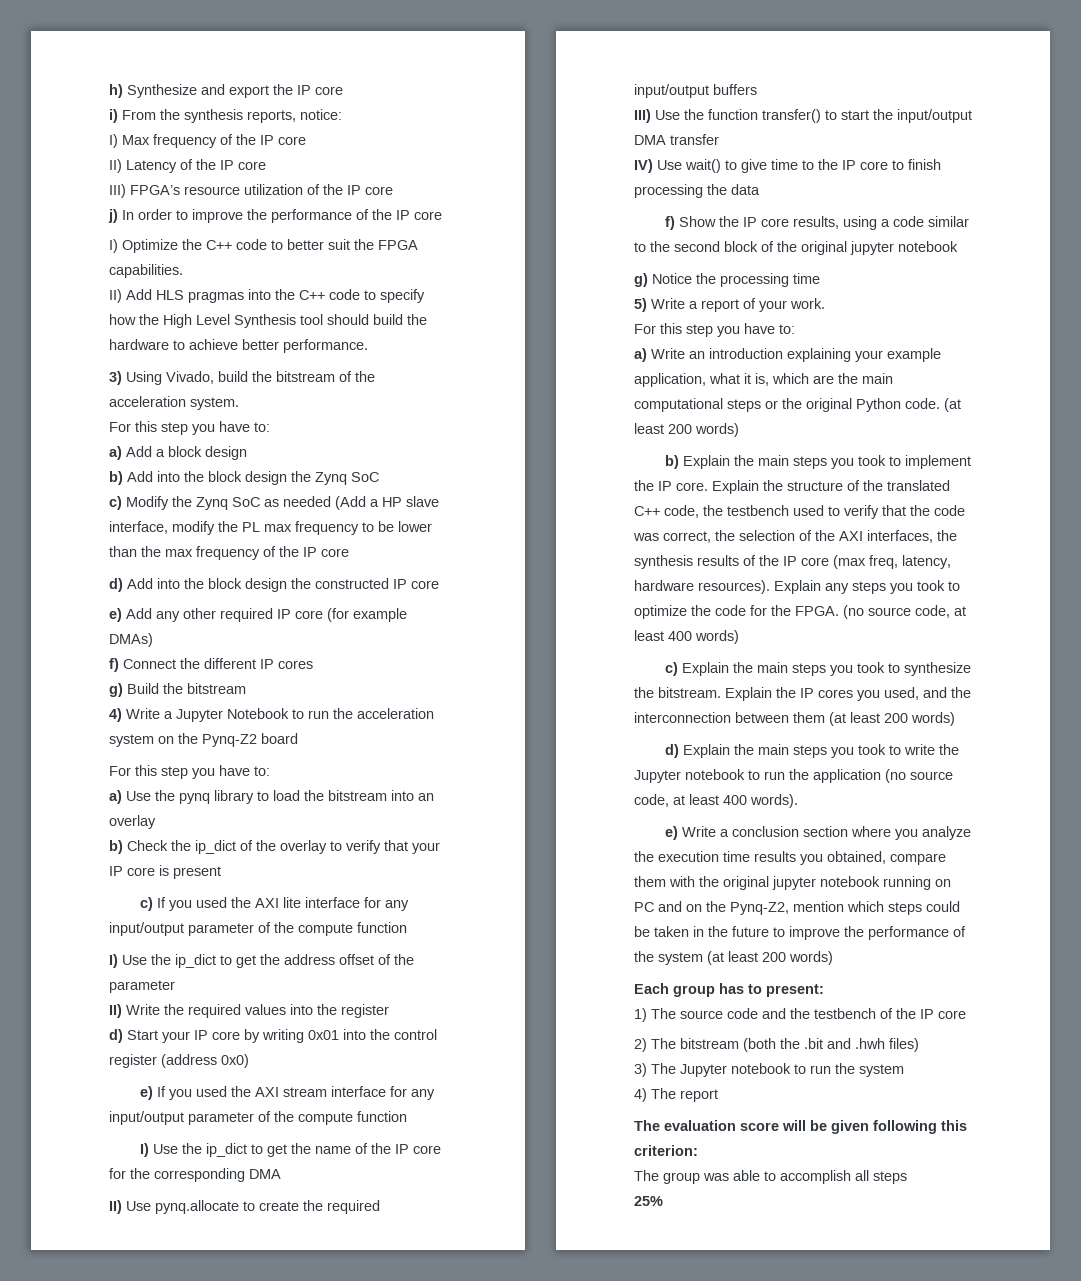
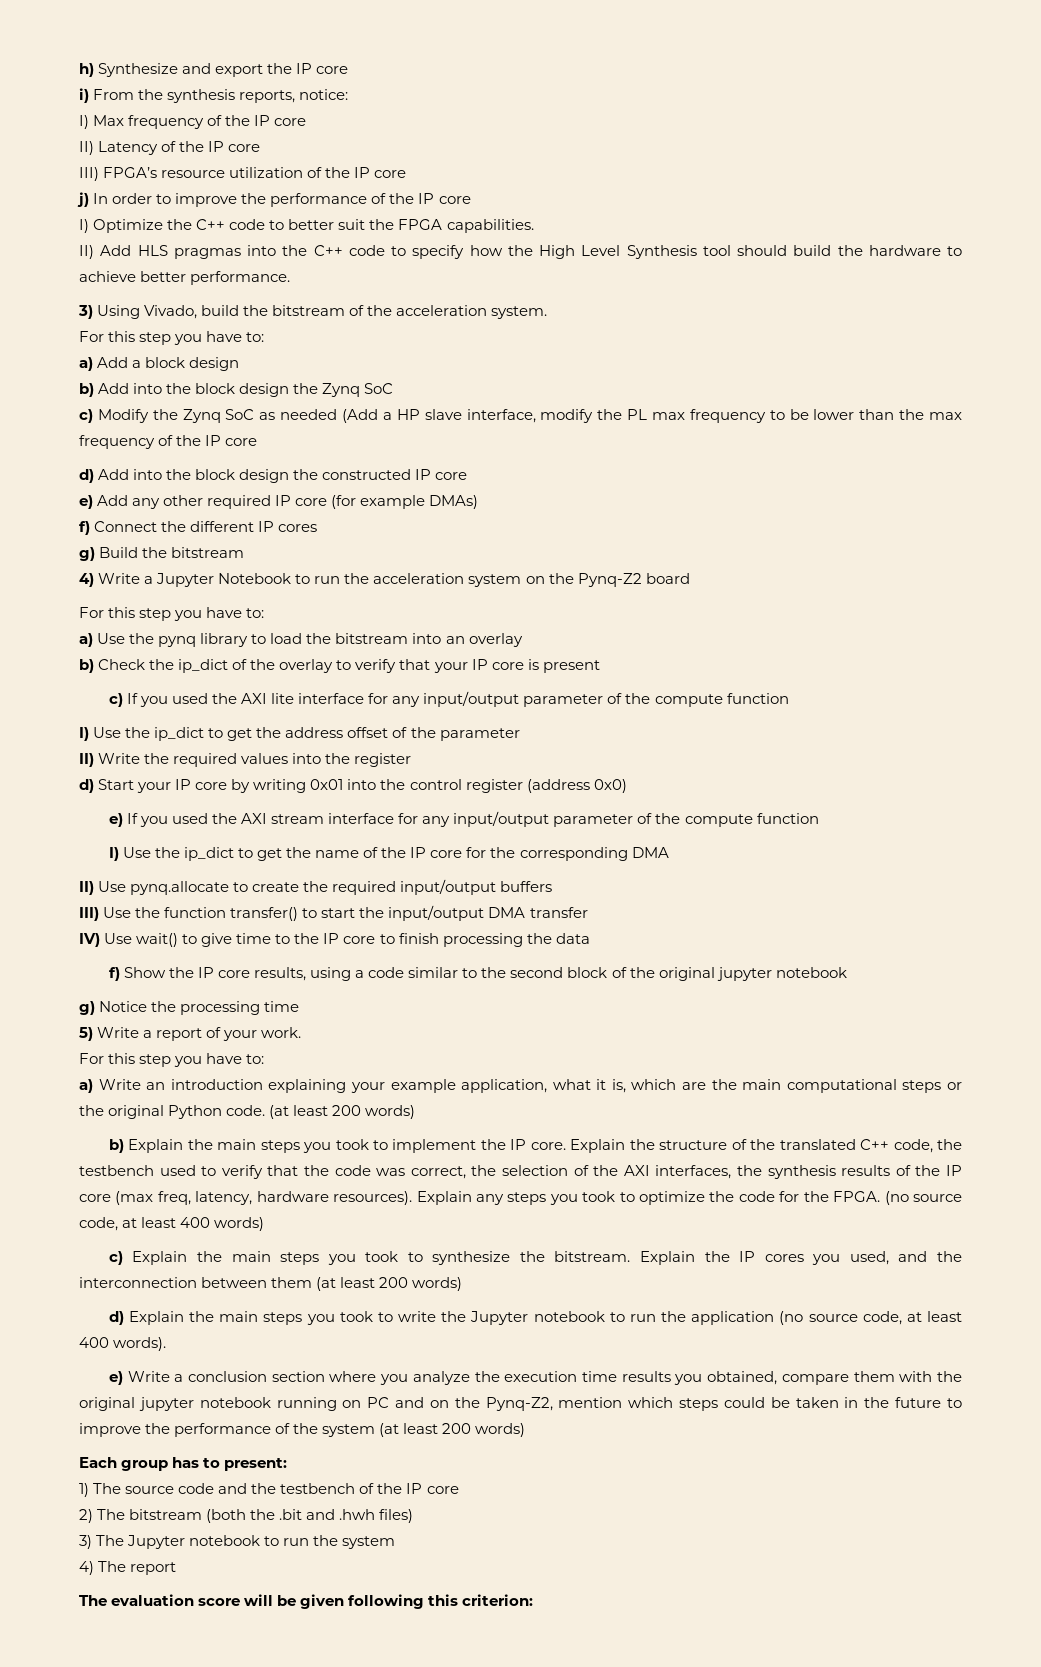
[634,1170,907,1184] [634,1196,663,1206] // The group was able to accomplish all steps // 25% -> (534, 1600) none

